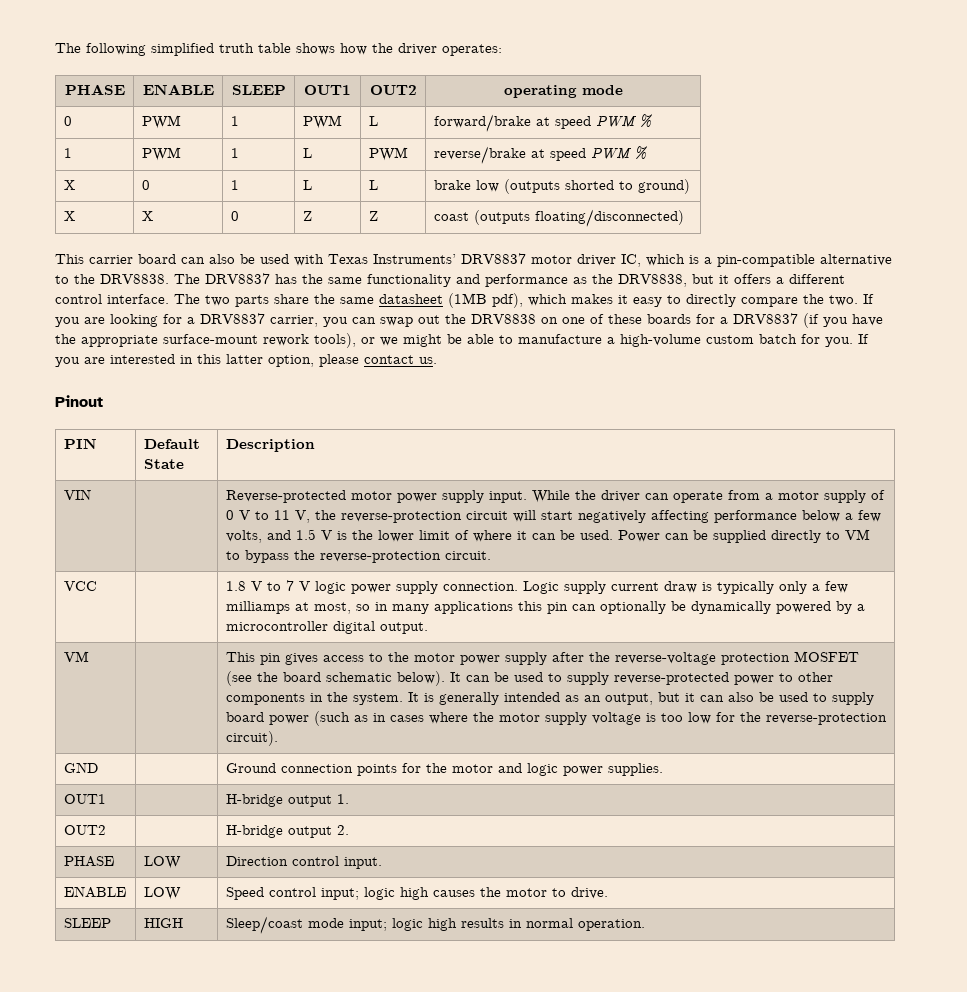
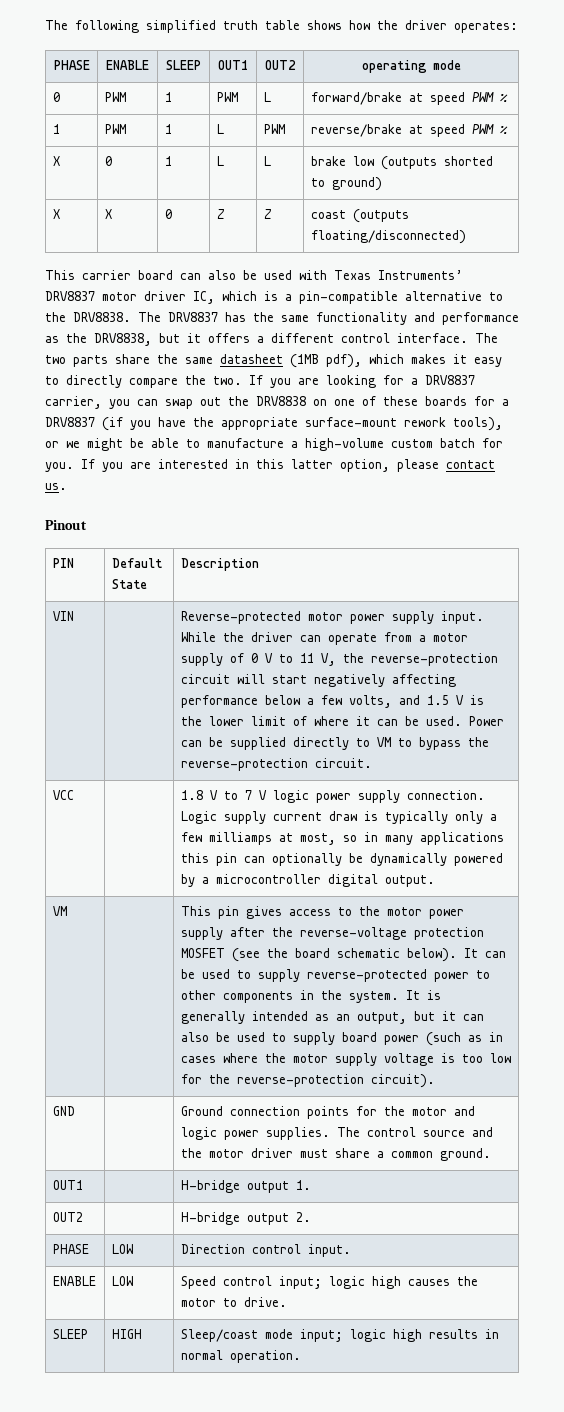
(663, 769) none -> [336,1127,493,1137] [180,1148,491,1161] The control source and the motor driver must share a common ground.

